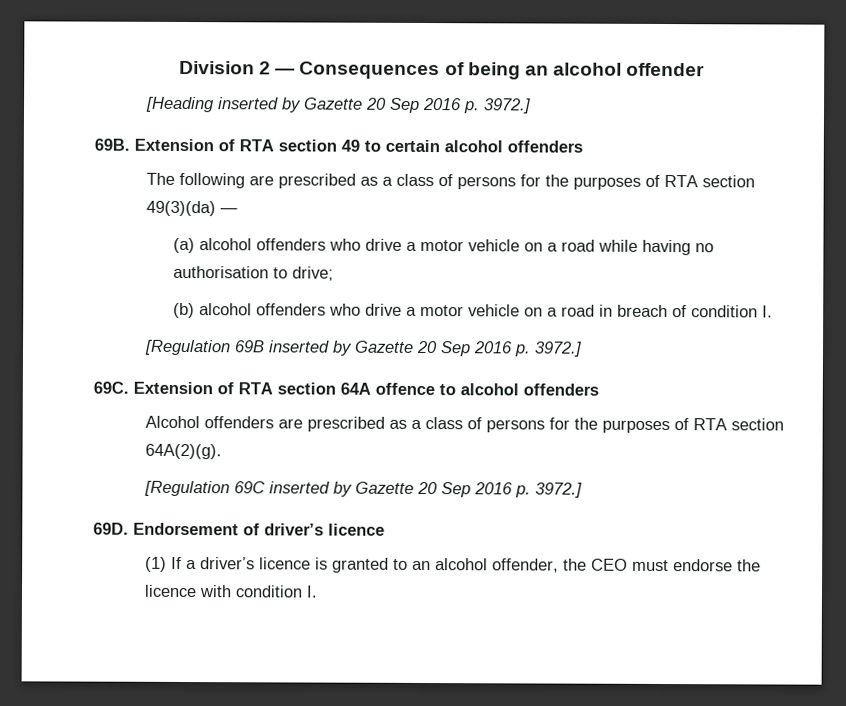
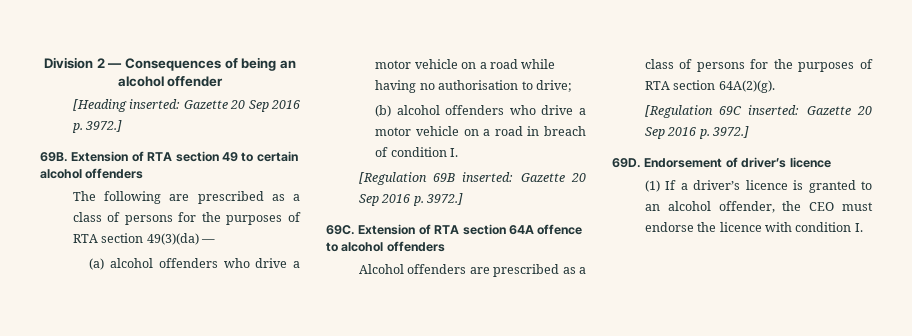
[218,97,303,113] inserted by -> [129,99,181,109] inserted:
[269,340,354,356] inserted by -> [462,172,514,182] inserted:
[269,481,354,497] inserted by -> [748,105,800,115] inserted:

